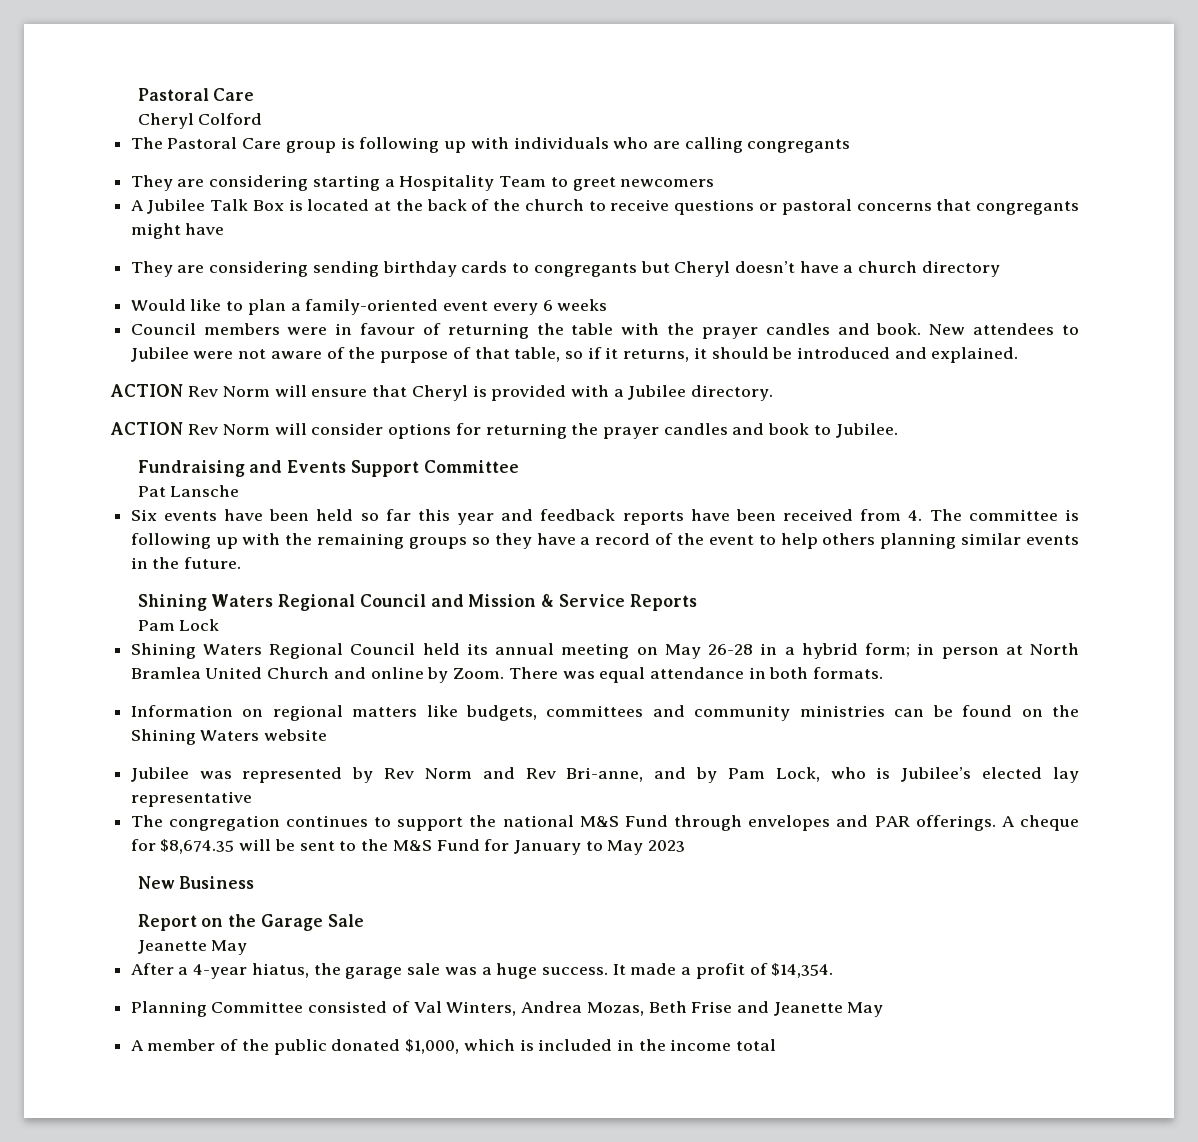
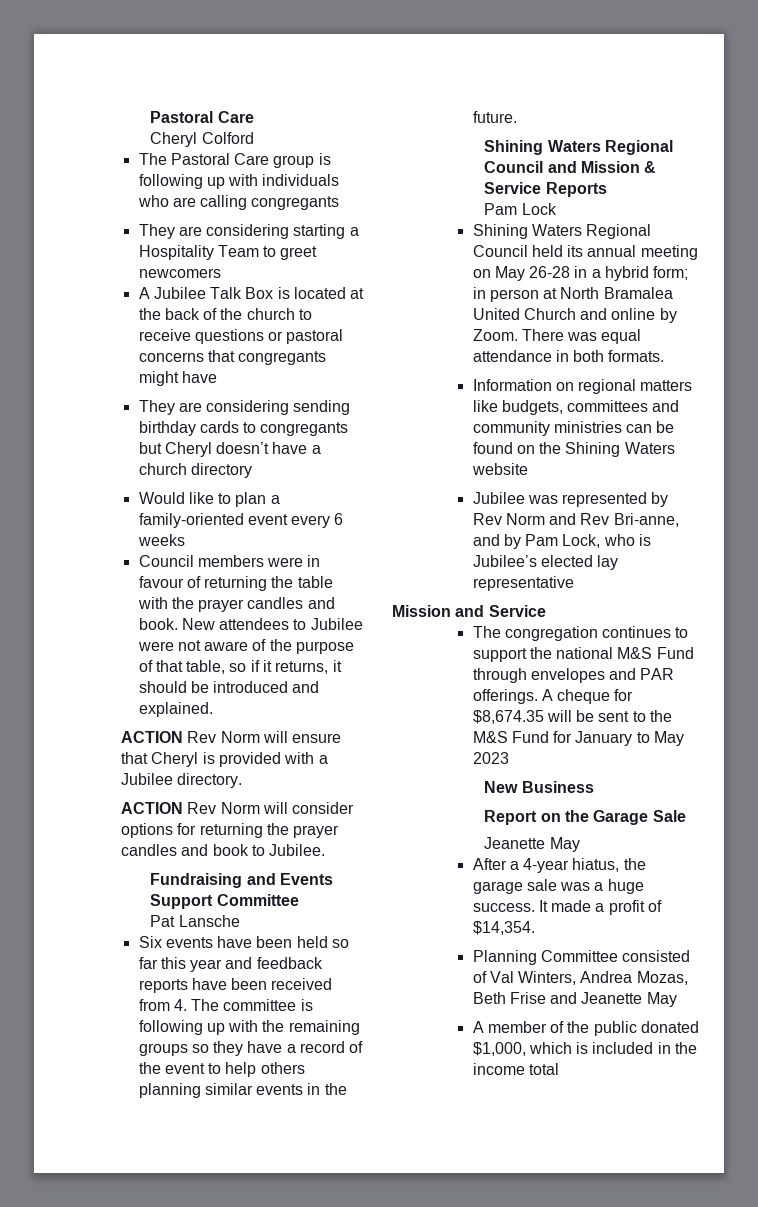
[130,667,201,679] Bramlea -> [603,287,673,299] Bramalea
(252, 799) none -> [392,605,546,617] // Mission and Service

